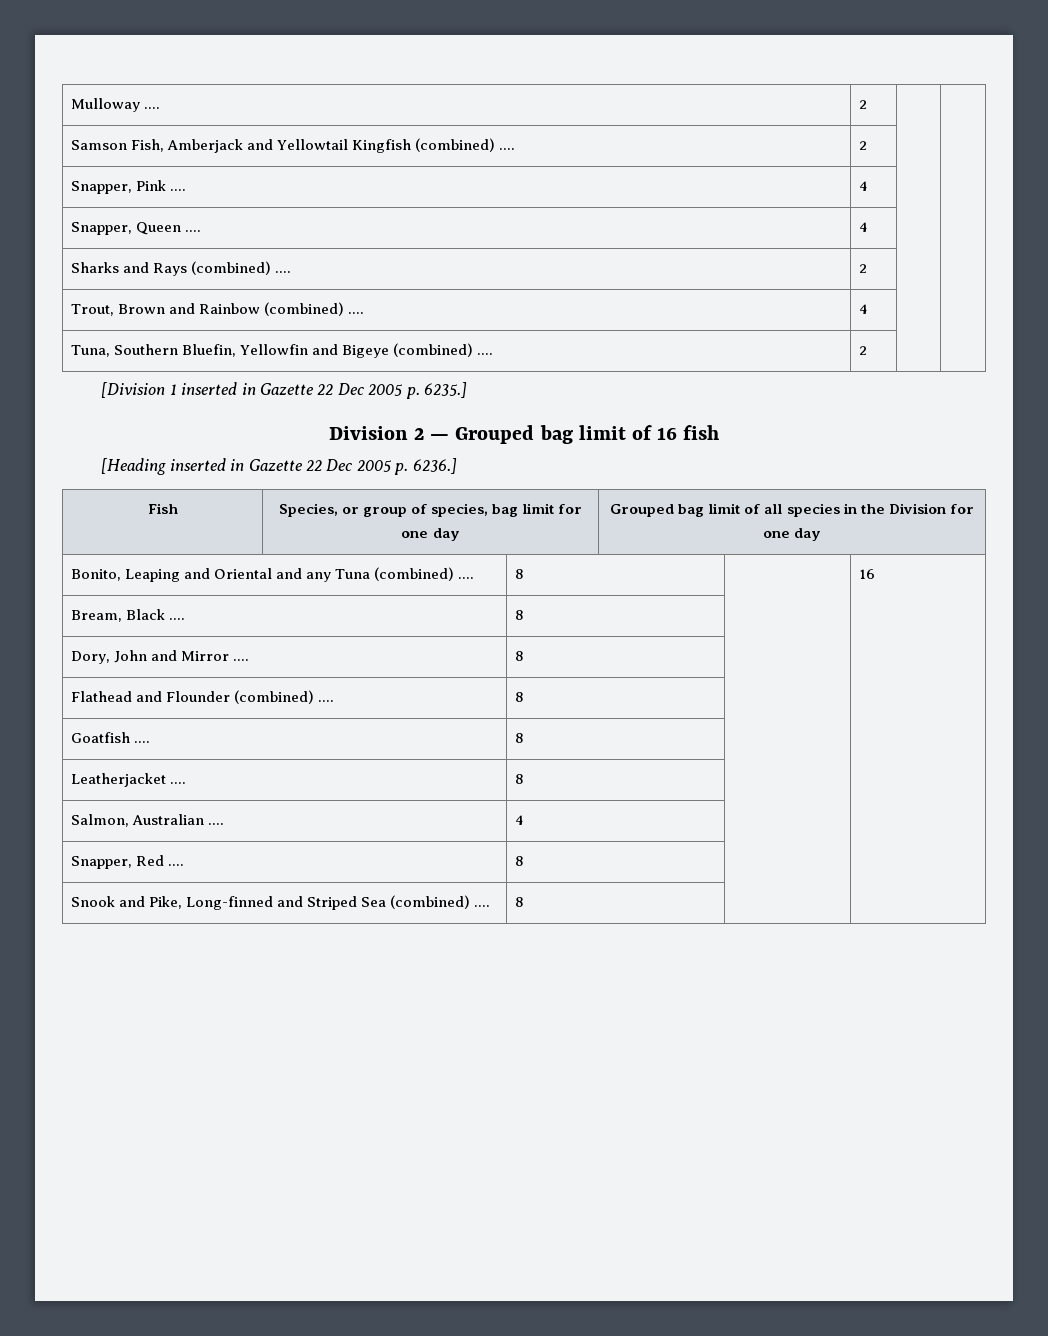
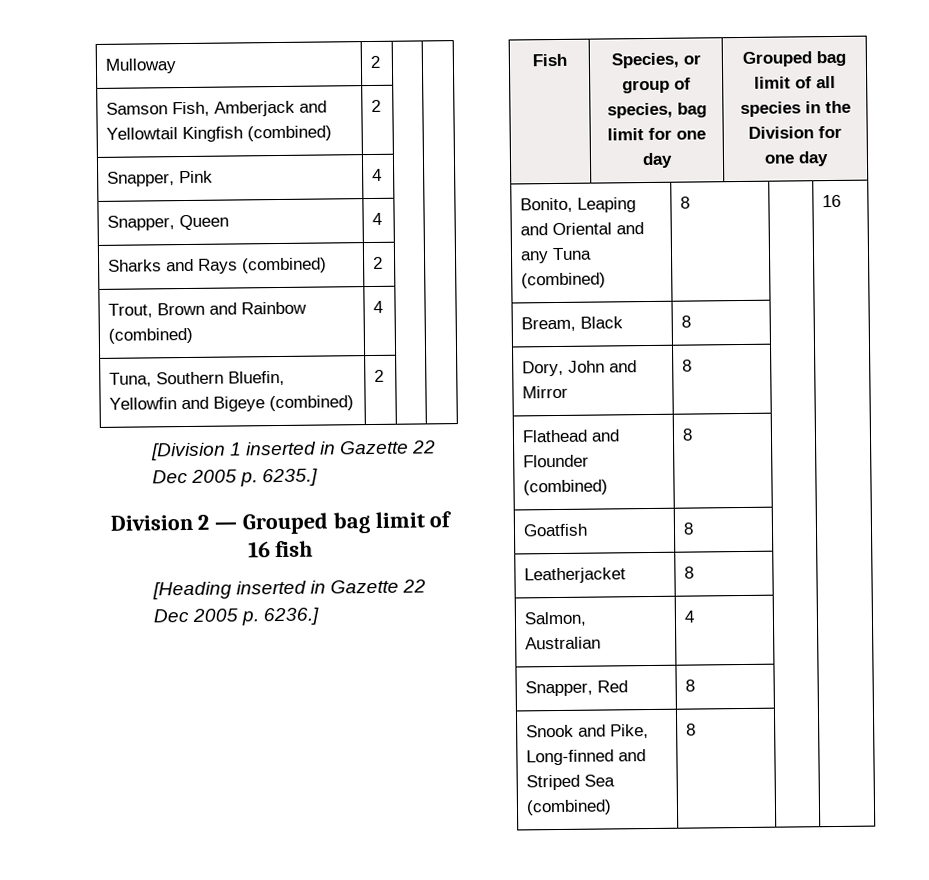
[144,107,161,109] .... -> (178, 66) none
[499,148,516,150] .... -> (333, 133) none
[170,189,187,191] .... -> (214, 177) none
[185,230,202,232] .... -> (230, 222) none
[275,271,292,273] .... -> (328, 265) none
[348,312,365,314] .... -> (194, 335) none
[477,353,494,355] .... -> (355, 403) none
[458,577,475,579] .... -> (607, 280) none
[169,618,186,620] .... -> (624, 322) none
[233,659,250,661] .... -> (569, 392) none
[318,700,335,702] .... -> (609, 487) none
[134,741,151,743] .... -> (589, 530) none
[170,782,187,784] .... -> (627, 575) none
[208,823,225,825] .... -> (602, 643) none
[168,864,185,866] .... -> (629, 686) none
[474,905,491,907] .... -> (613, 807) none

